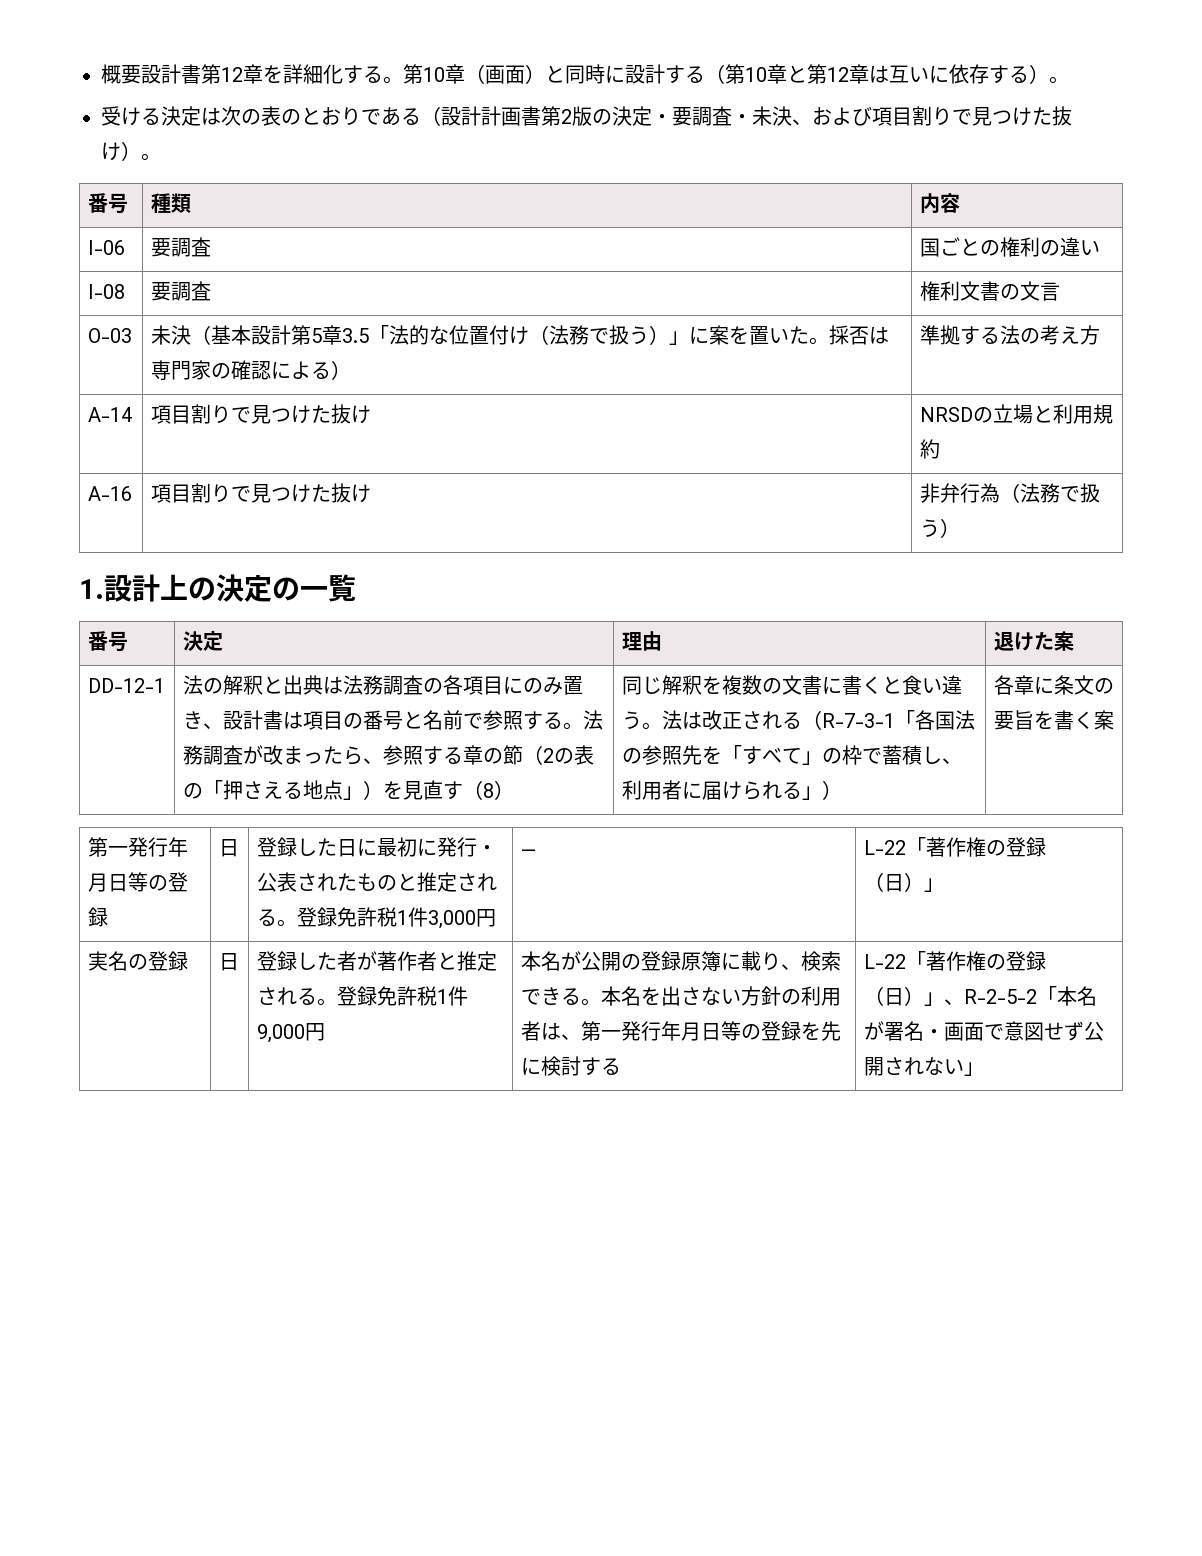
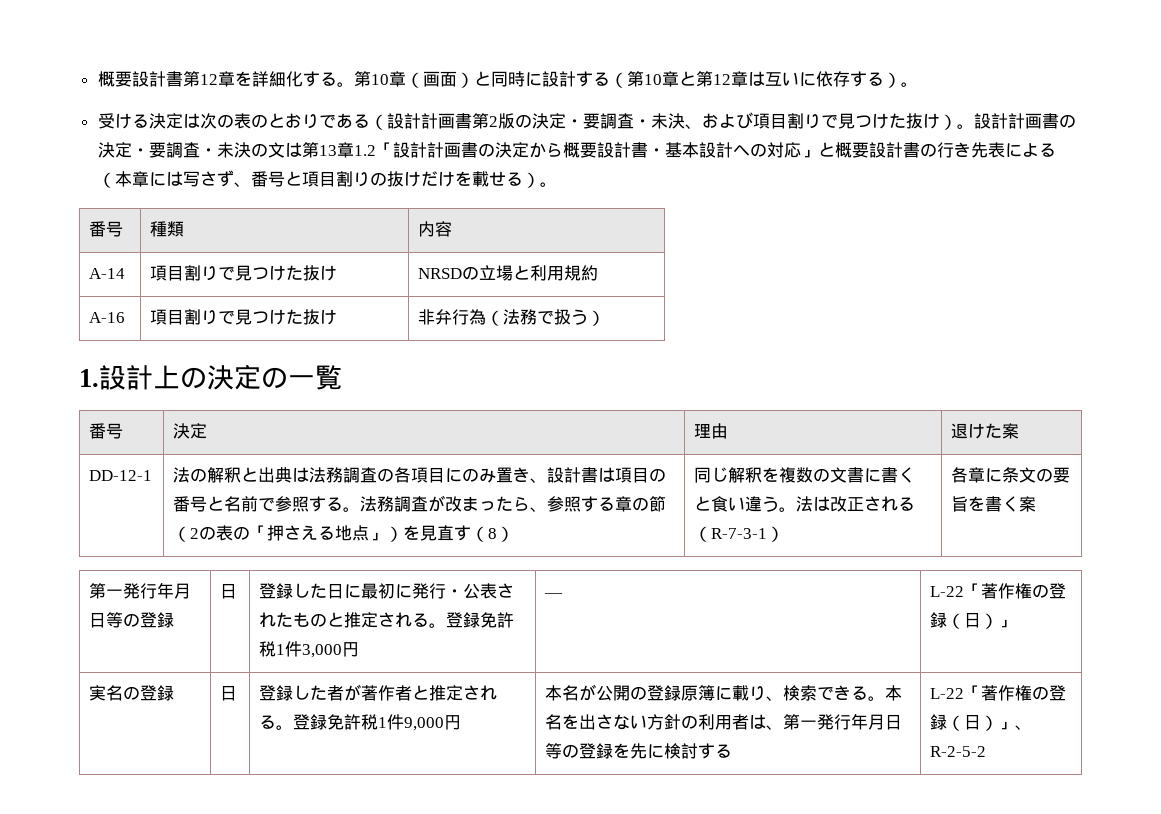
[87,193,128,214] [150,193,191,213] [919,193,960,214] [87,240,125,255] [150,237,211,257] [919,237,1100,257] [87,284,125,299] [150,281,211,301] [919,281,1060,301] [87,328,132,343] [150,325,889,345] [150,360,351,380] [919,325,1100,345] // 番号 | 種類 | 内容 // I-06 | 要調査 | 国ごとの権利の違い // I-08 | 要調査 | 権利文書の文言 // O-03 | 未決（基本設計第5章3.5「法的な位置付け（法務で扱う）」に案を置いた。採否は専門家の確認による） | 準拠する法の考え方 -> [973,113,1076,129] [97,142,1056,158] [97,170,557,188] [89,221,124,237] [150,221,185,237] [418,221,453,237] 設計計画書の決定・要調査・未決の文は第13章1.2「設計計画書の決定から概要設計書・基本設計への対応」と概要設計書の行き先表による（本章には写さず、番号と項目割りの抜けだけを載せる）。 // 番号 | 種類 | 内容
[894,710,975,730] [621,745,962,765] [621,780,822,800] 「各国法の参照先を「すべて」の枠で蓄積し、利用者に届けられる」 -> (768, 533) none
[1036,986,1097,1006] [863,1021,1104,1041] [863,1057,984,1076] 「本名が署名・画面で意図せず公開されない」 -> (987, 751) none

